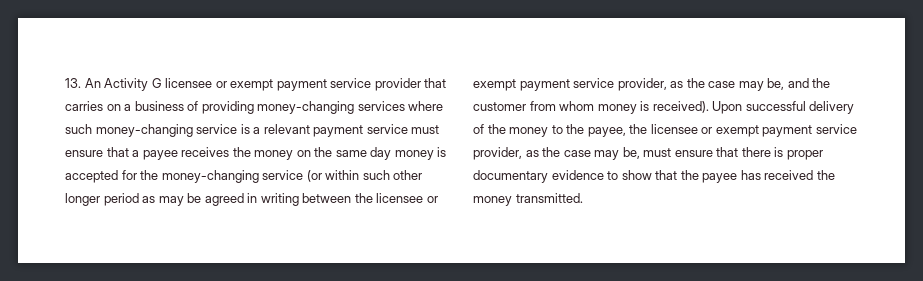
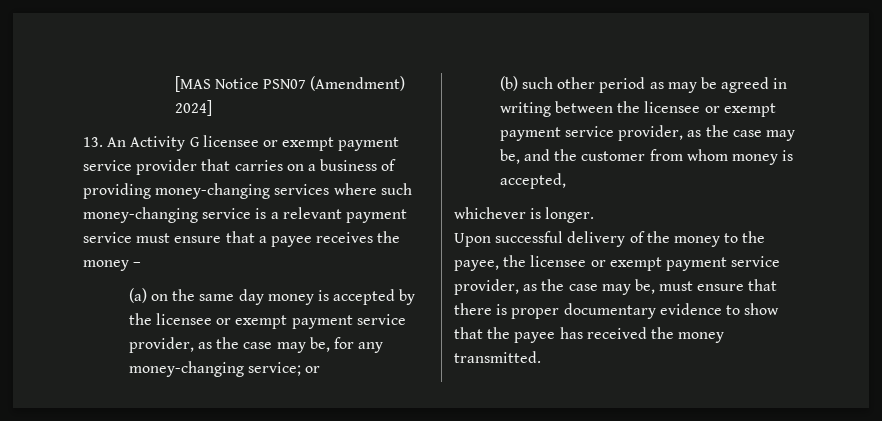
(65, 83) none -> [174,76,406,92] [174,100,212,116] [MAS Notice PSN07 (Amendment) 2024] //
(294, 155) none -> [133,262,142,267] [128,288,147,303] – // (a)
[121,170,360,183] for the money-changing service (or within -> [399,289,416,305] [128,313,406,329] [128,337,384,353] [128,361,321,377] [499,76,518,91] by the licensee or exempt payment service provider, as the case may be, for any money-changing service; or // (b)
[65,193,100,206] longer -> (596, 83) none
[652,101,709,113] received). -> [499,173,566,189] [454,207,595,223] accepted, // whichever is longer. //

